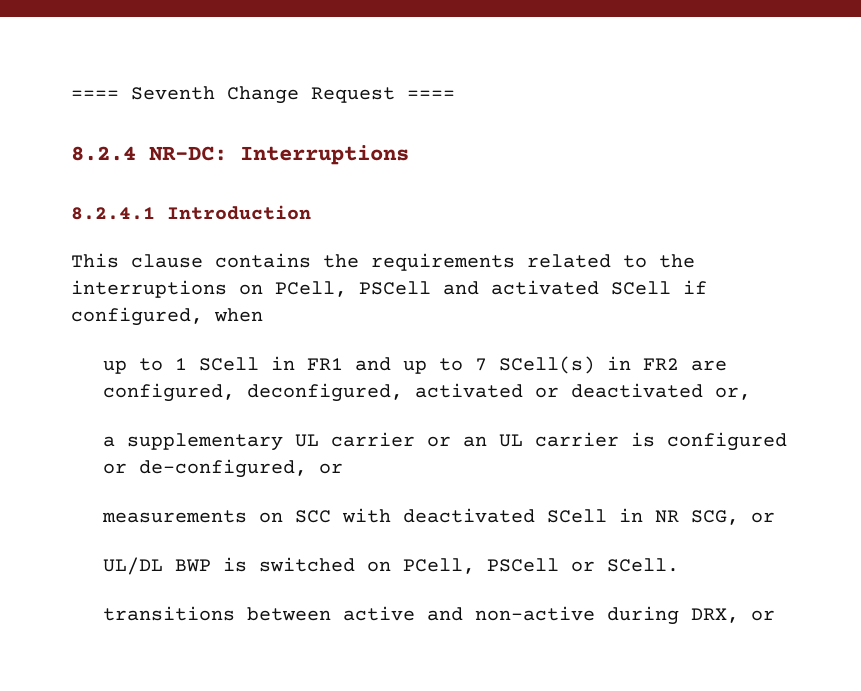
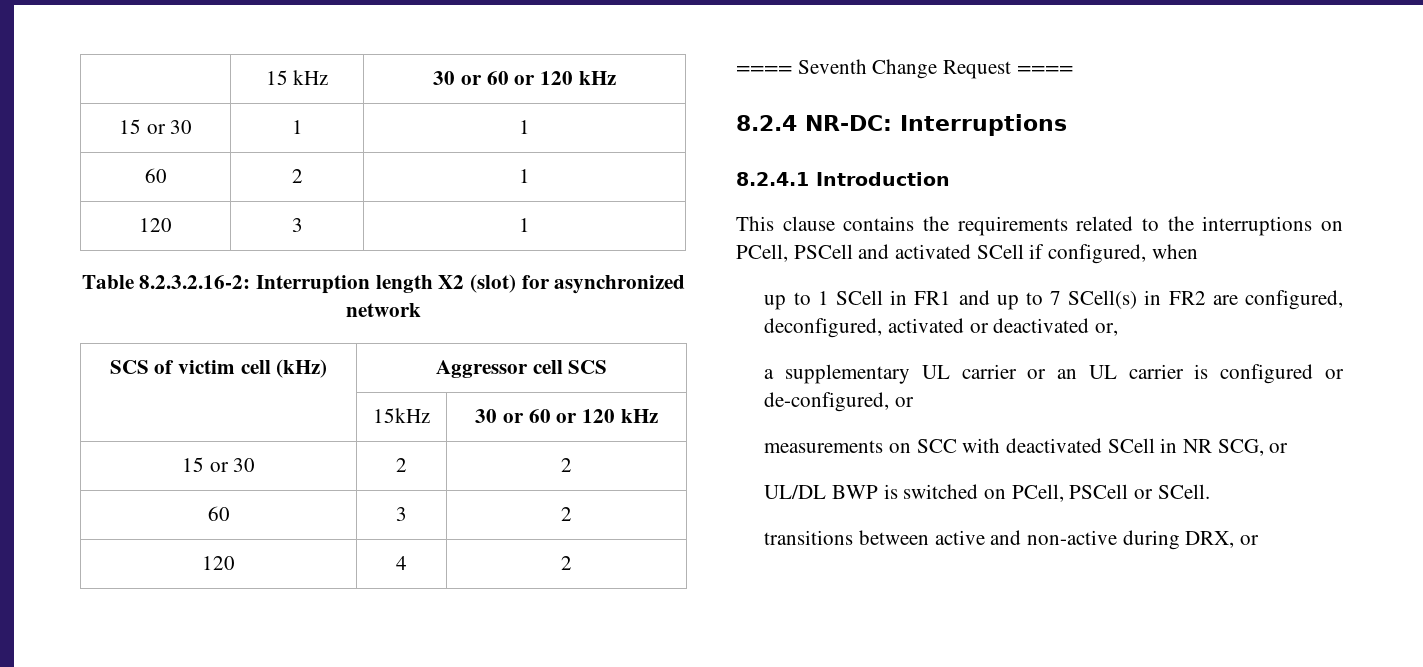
(71, 94) none -> [265,70,329,85] [433,71,616,85] [118,119,193,134] [291,120,303,134] [519,120,530,134] [144,168,167,183] [291,169,303,183] [519,169,530,183] [139,218,172,232] [291,218,303,232] [519,218,530,232] [81,274,686,294] [346,303,421,317] [109,359,328,378] [435,360,608,378] [372,408,430,423] [475,409,658,423] [181,457,256,472] [395,458,407,472] [561,458,572,472] [207,506,230,521] [395,507,407,521] [561,507,572,521] [202,556,235,570] [395,556,407,570] [561,556,572,570] | 15 kHz | 30 or 60 or 120 kHz // 15 or 30 | 1 | 1 // 60 | 2 | 1 // 120 | 3 | 1 // Table 8.2.3.2.16-2: Interruption length X2 (slot) for asynchronized network // SCS of victim cell (kHz) | Aggressor cell SCS // | 15kHz | 30 or 60 or 120 kHz // 15 or 30 | 2 | 2 // 60 | 3 | 2 // 120 | 4 | 2 //

